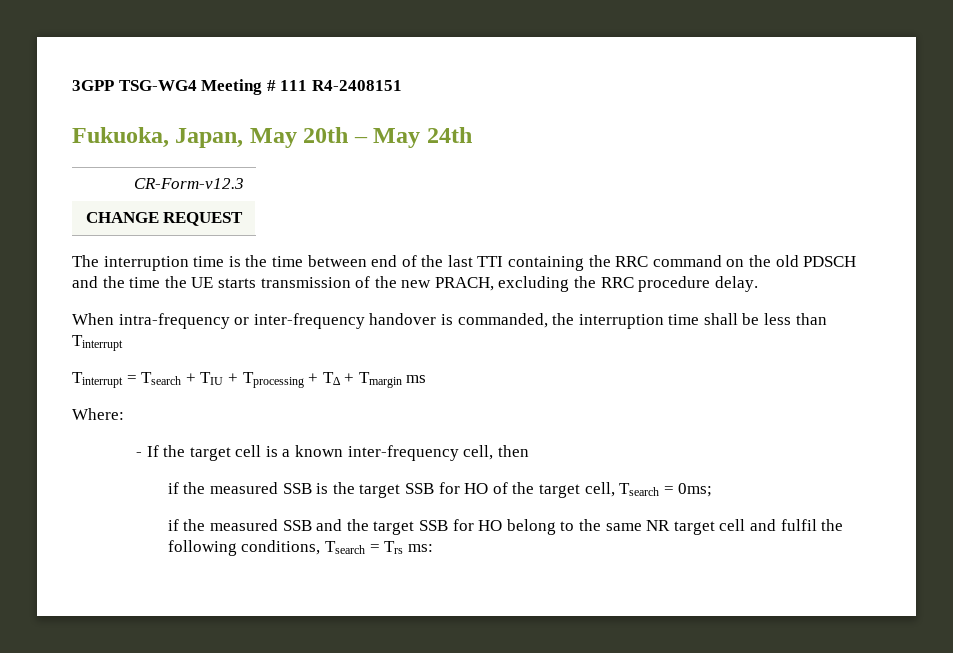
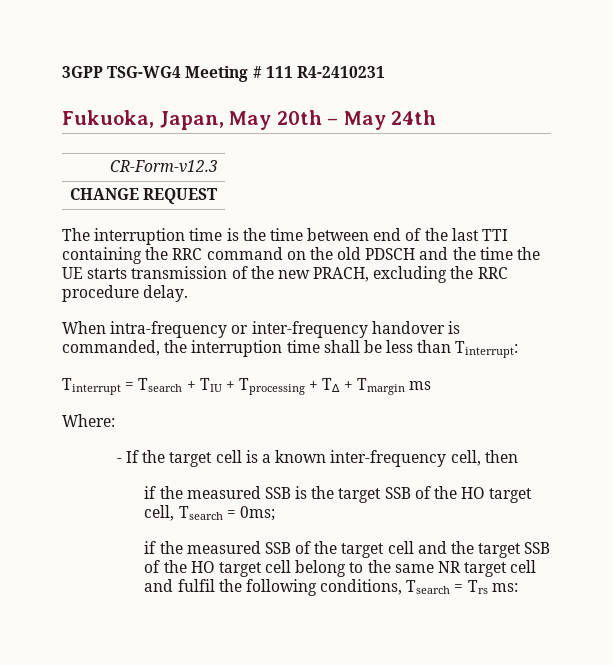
[311,80,402,91] R4-2408151 -> [296,66,385,78] R4-2410231
[72,335,123,351] Tinterrupt -> [455,341,519,358] Tinterrupt:
[438,482,535,494] for HO of the -> [414,486,486,499] of the HO
[316,519,503,535] and the target SSB for HO -> [295,541,551,558] [144,560,292,577] of the target cell and the target SSB of the HO target cell

